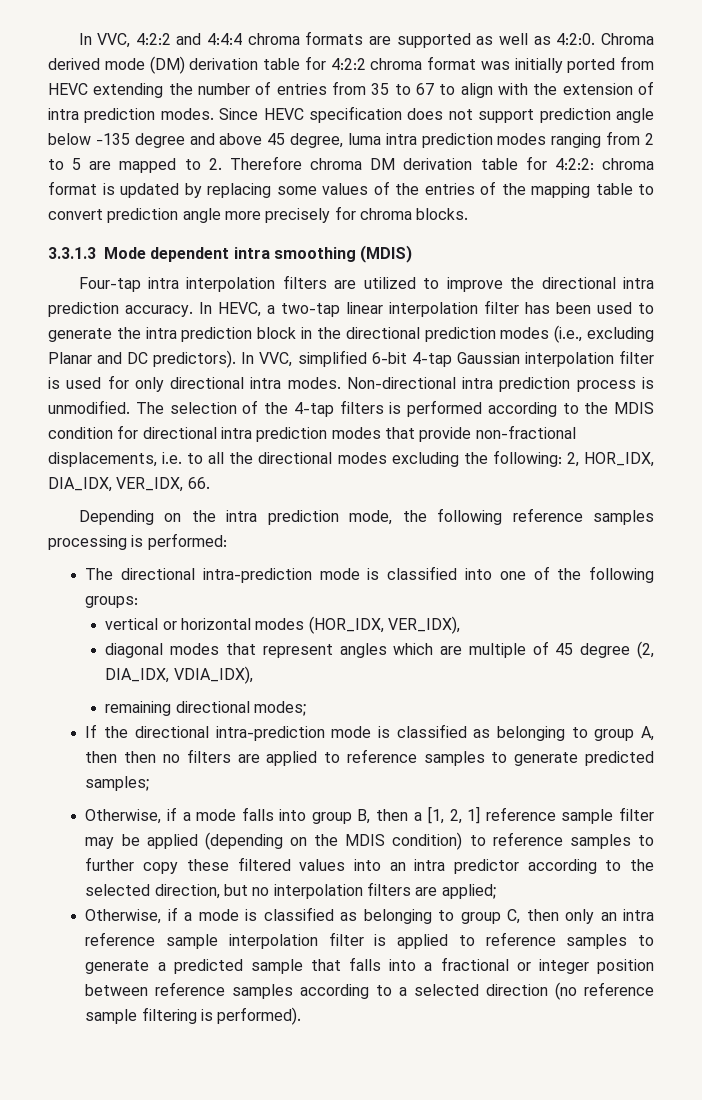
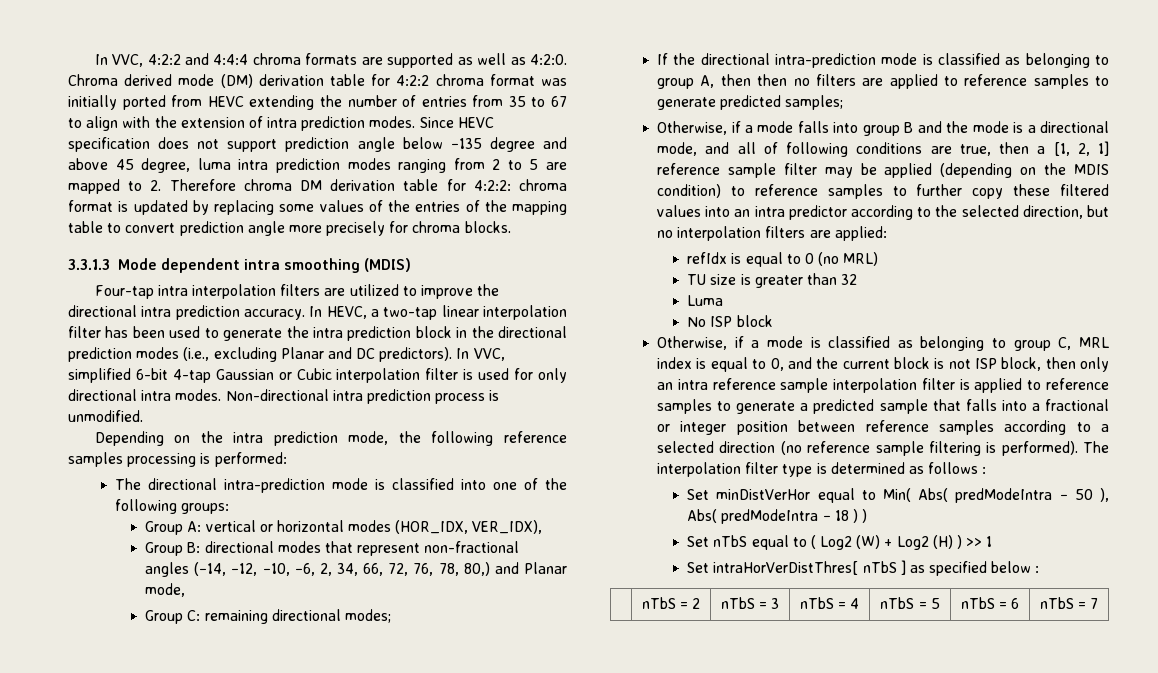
(520, 358) none -> [278,368,332,380] or Cubic
[135,400,654,417] [48,425,576,442] [48,450,654,467] [48,477,210,492] The selection of the 4-tap filters is performed according to the MDIS condition for directional intra prediction modes that provide non-fractional displacements, i.e. to all the directional modes excluding the following: 2, HOR_IDX, DIA_IDX, VER_IDX, 66. -> (143, 416) none
(139, 602) none -> [145,521,202,535] Group A:
[105,641,654,659] [105,666,253,684] diagonal modes that represent angles which are multiple of 45 degree (2, DIA_IDX, VDIA_IDX), // -> [145,541,520,556] [145,562,567,577] [145,583,186,597] [145,610,201,624] Group B: directional modes that represent non-fractional angles (−14, −12, −10, −6, 2, 34, 66, 72, 76, 78, 80,) and Planar mode, // Group C:
[357,809,371,824] B, -> [904,121,1109,133] [657,142,991,157] B and the mode is a directional mode, and all of following conditions are true,
[441,884,496,899] applied; -> [834,226,887,241] [687,252,879,267] [687,273,858,288] [687,295,724,306] [687,315,773,327] applied: // refIdx is equal to 0 (no MRL) // TU size is greater than 32 // Luma // No ISP block
(521, 916) none -> [1079,337,1109,348] [657,357,1042,372] MRL index is equal to 0, and the current block is not ISP block,
(302, 1016) none -> [1083,441,1109,453] [657,462,987,477] [687,488,1109,503] [687,509,868,524] [687,535,993,550] [687,560,1040,576] [641,597,701,609] [720,597,780,609] [799,597,860,609] [880,597,940,609] [960,597,1020,609] [1039,597,1099,609] The interpolation filter type is determined as follows : // Set minDistVerHor equal to Min( Abs( predModeIntra − 50 ), Abs( predModeIntra − 18 ) ) // Set nTbS equal to ( Log2 (W) + Log2 (H) ) >> 1 // Set intraHorVerDistThres[ nTbS ] as specified below : // | nTbS = 2 | nTbS = 3 | nTbS = 4 | nTbS = 5 | nTbS = 6 | nTbS = 7

